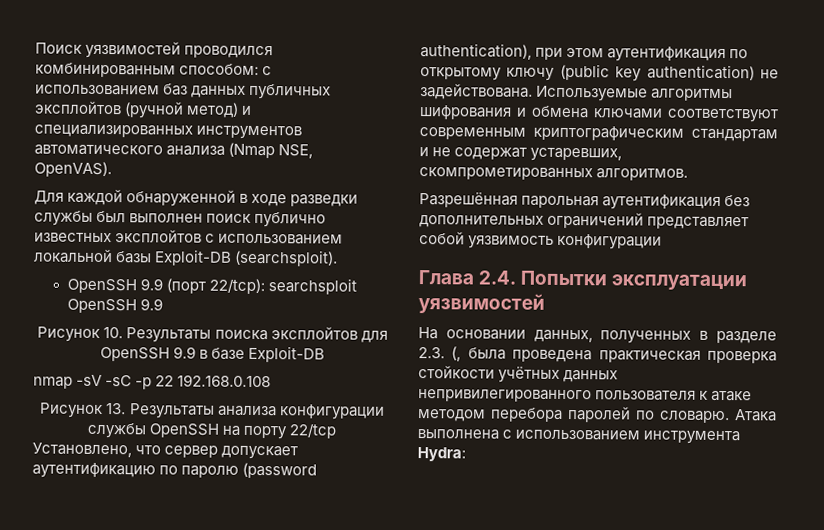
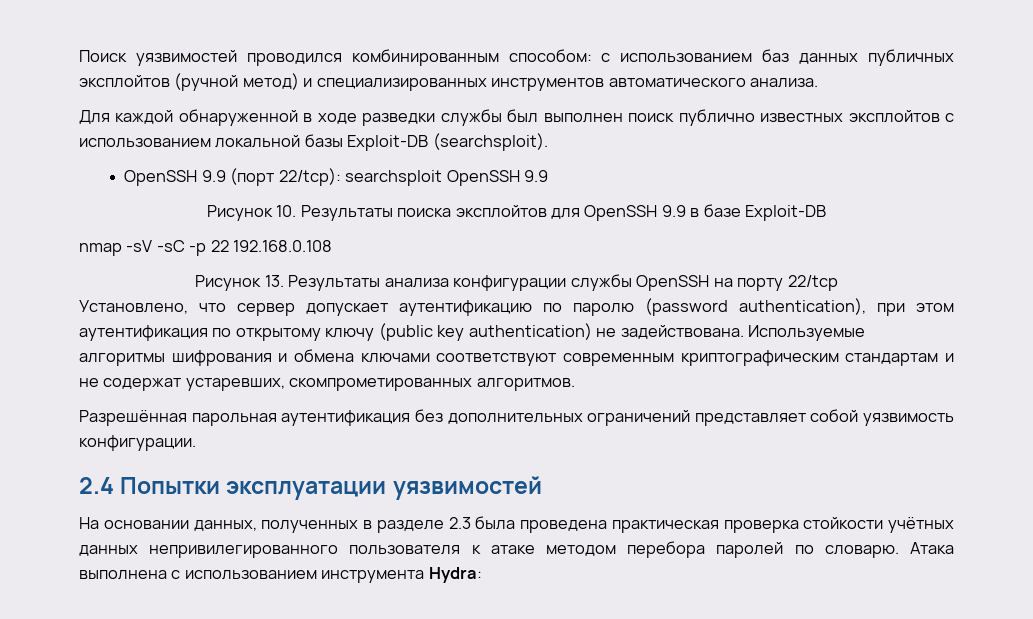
[166,142,314,159] [34,161,112,178] анализа (Nmap NSE, OpenVAS). -> [750,78,819,88] анализа.
[557,233,663,250] [418,270,517,285] конфигурации // Глава 2.4. -> [79,435,196,451] [79,477,114,494] конфигурации. // 2.4
[418,346,462,362] 2.3. (, -> [448,517,471,529] 2.3

